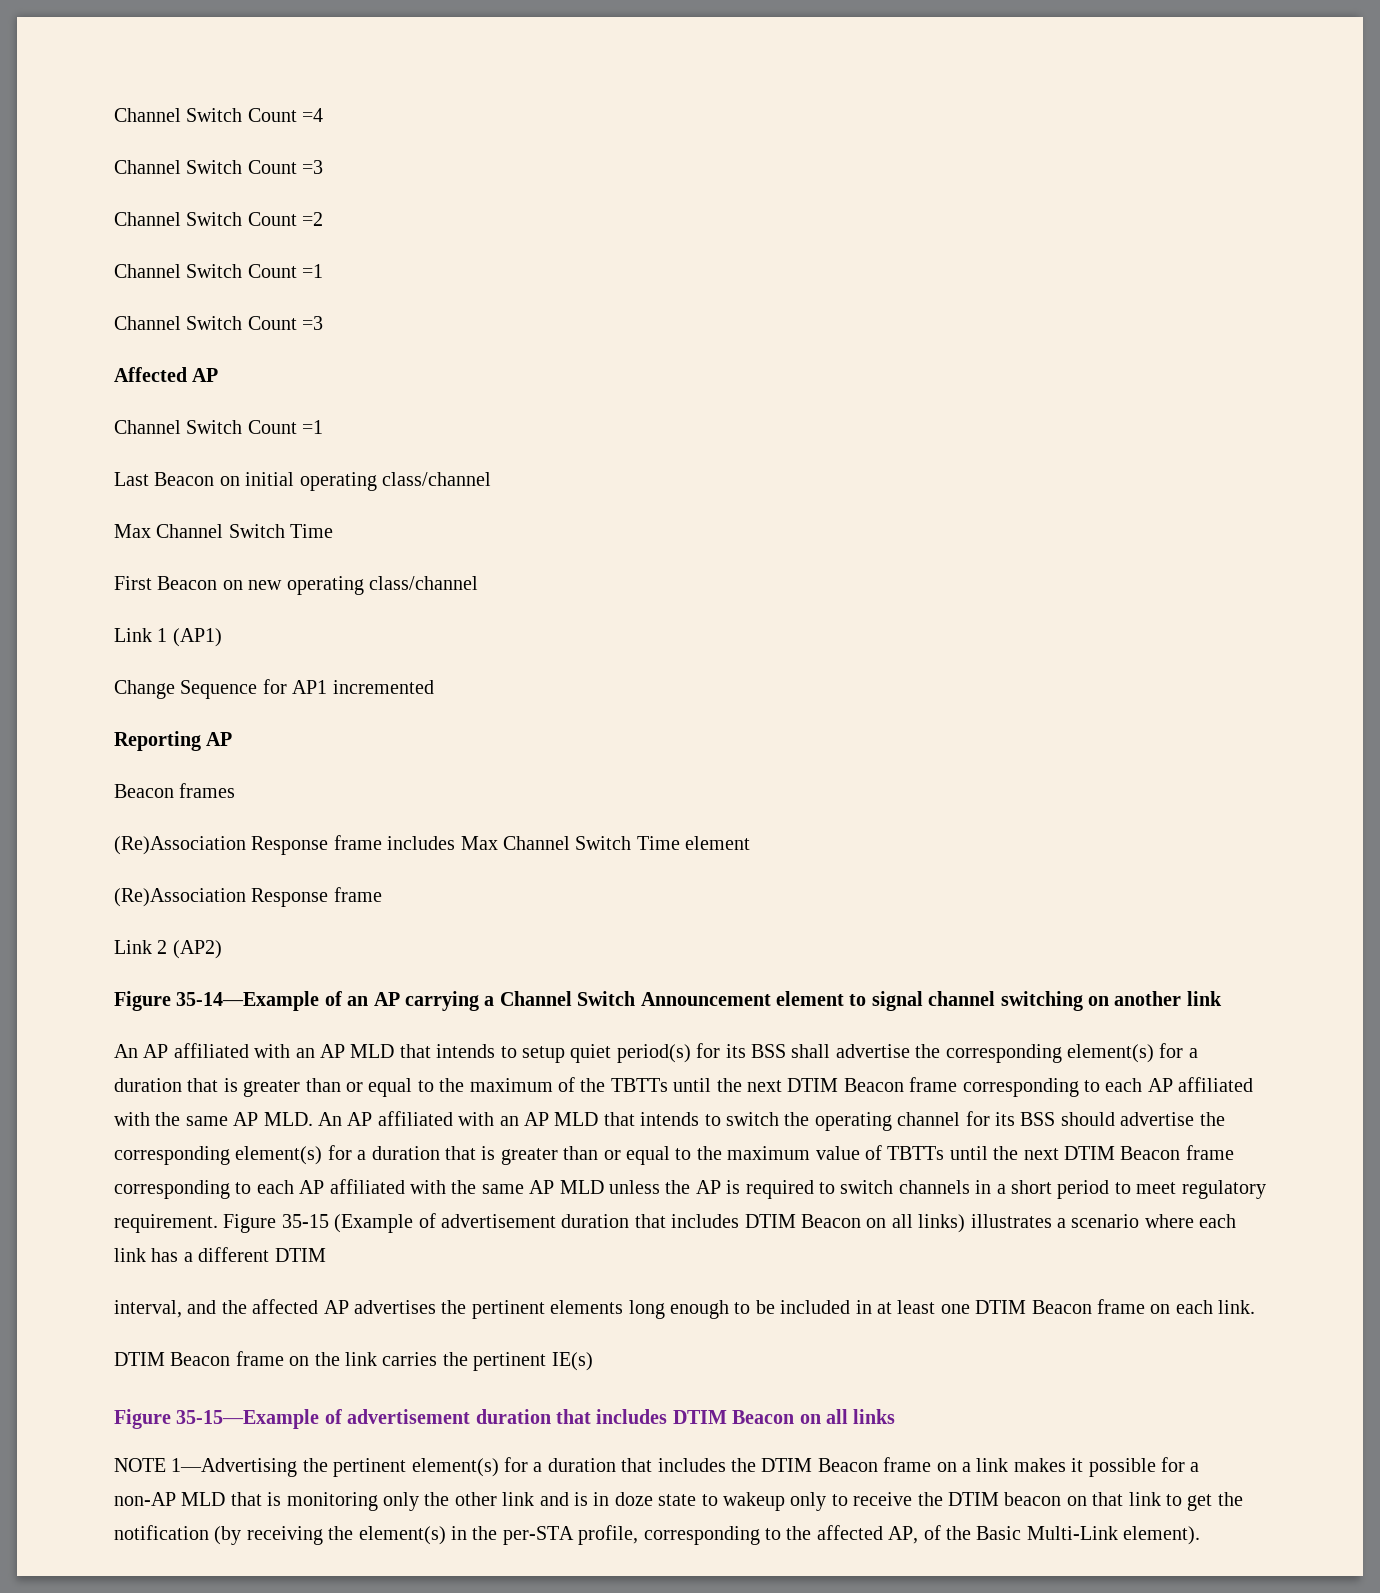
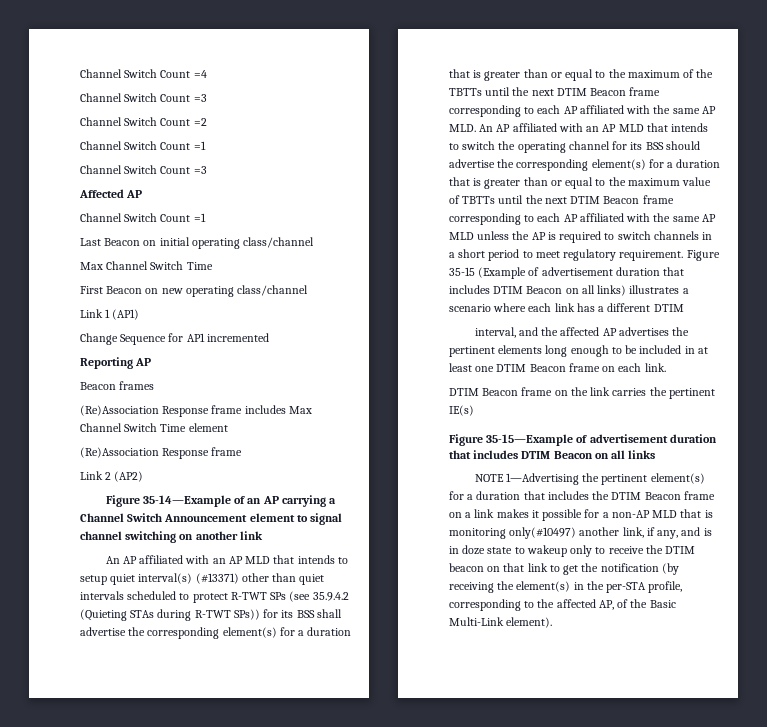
[616,1044,691,1063] period(s) -> [138,573,325,585] [80,591,349,603] [80,609,260,621] interval(s) (#13371) other than quiet intervals scheduled to protect R-TWT SPs (see 35.9.4.2 (Quieting STAs during R-TWT SPs))
[383,1492,535,1511] only the other link -> [509,527,679,539] only(#10497) another link, if any,

